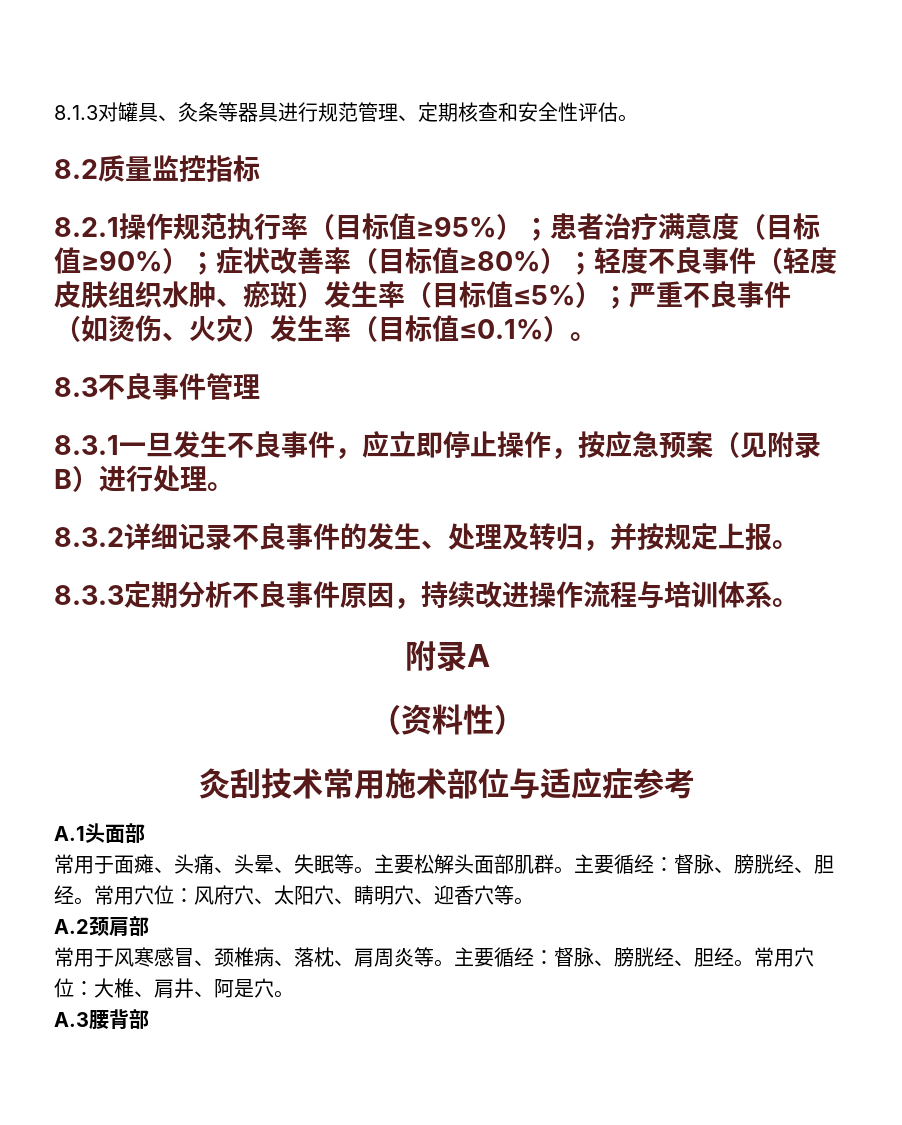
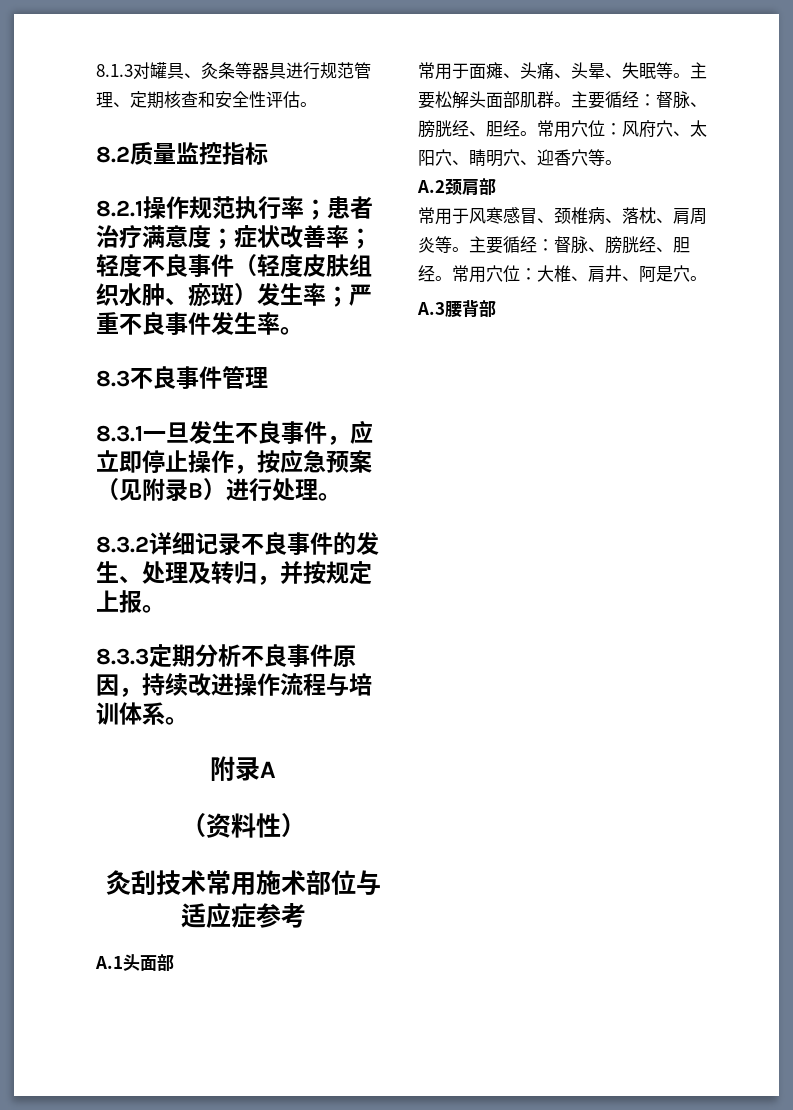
[308,213,523,240] （目标值≥95%） -> (304, 207) none
[739,213,820,240] [54,247,567,275] （目标值≥90%）；症状改善率（目标值≥80%） -> [211,225,349,249] ；症状改善率
[405,281,791,309] [54,315,570,342] （目标值≤5%）；严重不良事件（如烫伤、火灾）发生率（目标值≤0.1%） -> [326,284,372,307] [96,312,280,335] ；严重不良事件发生率

